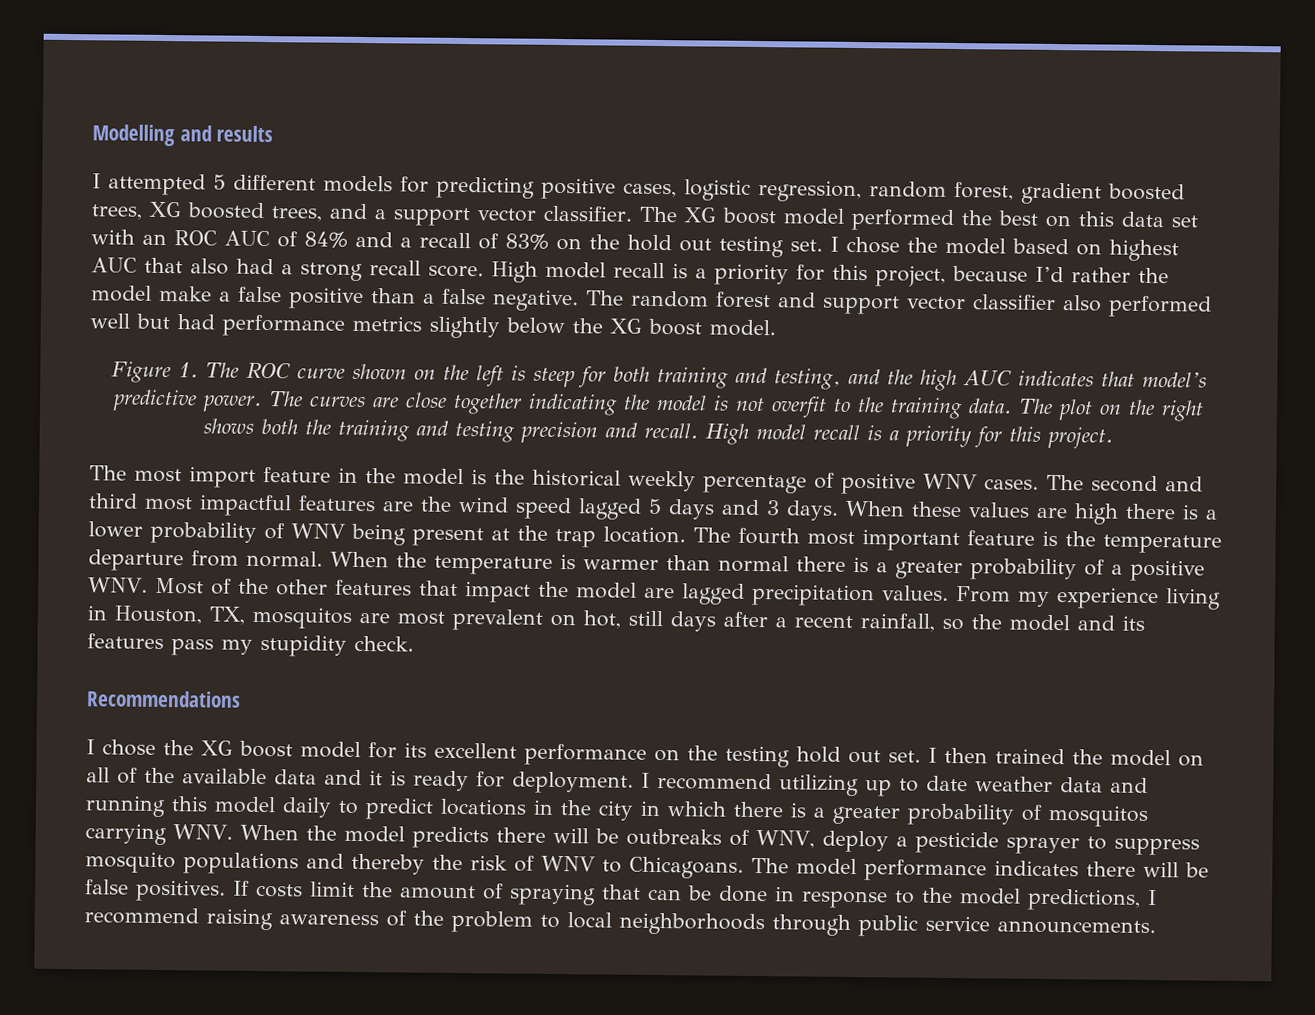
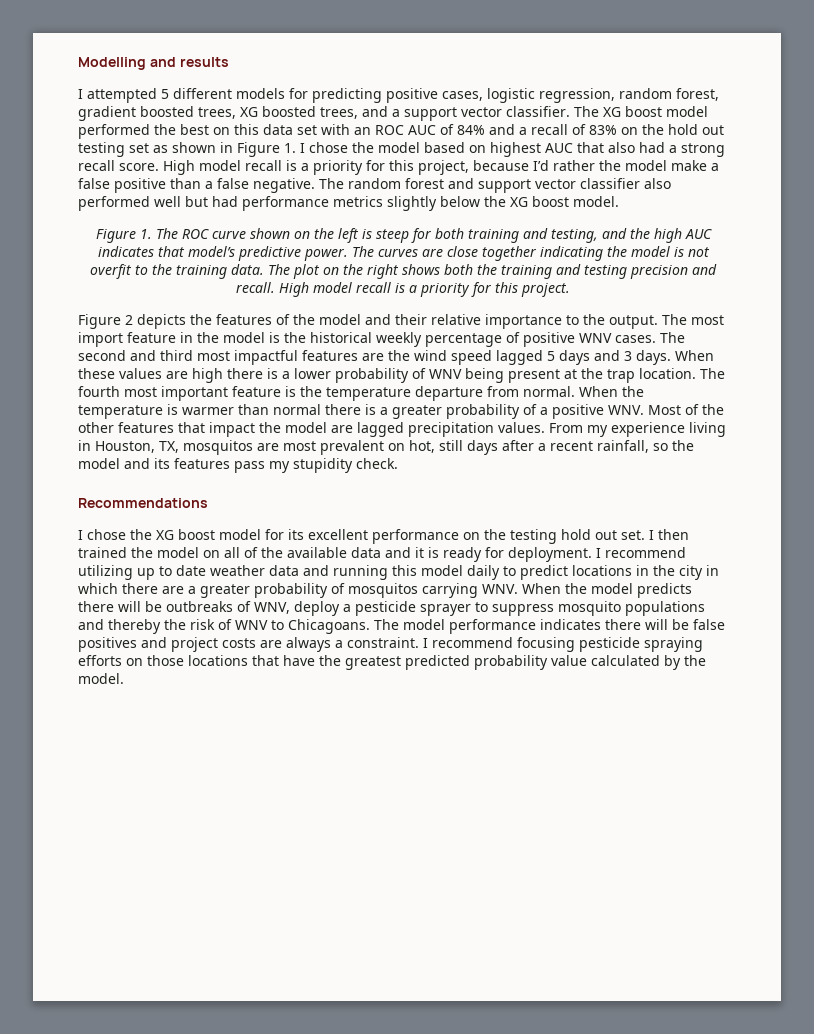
[790,239,823,252] set. -> [129,142,296,157] set as shown in Figure 1.
(1113, 437) none -> [78,314,658,329] Figure 2 depicts the features of the model and their relative importance to the output.
[790,802,807,818] is -> [162,586,184,594] are
[135,879,1157,911] [84,907,1156,937] positives. If costs limit the amount of spraying that can be done in response to the model predictions, I recommend raising awareness of the problem to local neighborhoods through public service announcements. -> [78,637,703,652] [78,655,706,670] [78,673,124,684] positives and project costs are always a constraint. I recommend focusing pesticide spraying efforts on those locations that have the greatest predicted probability value calculated by the model.

